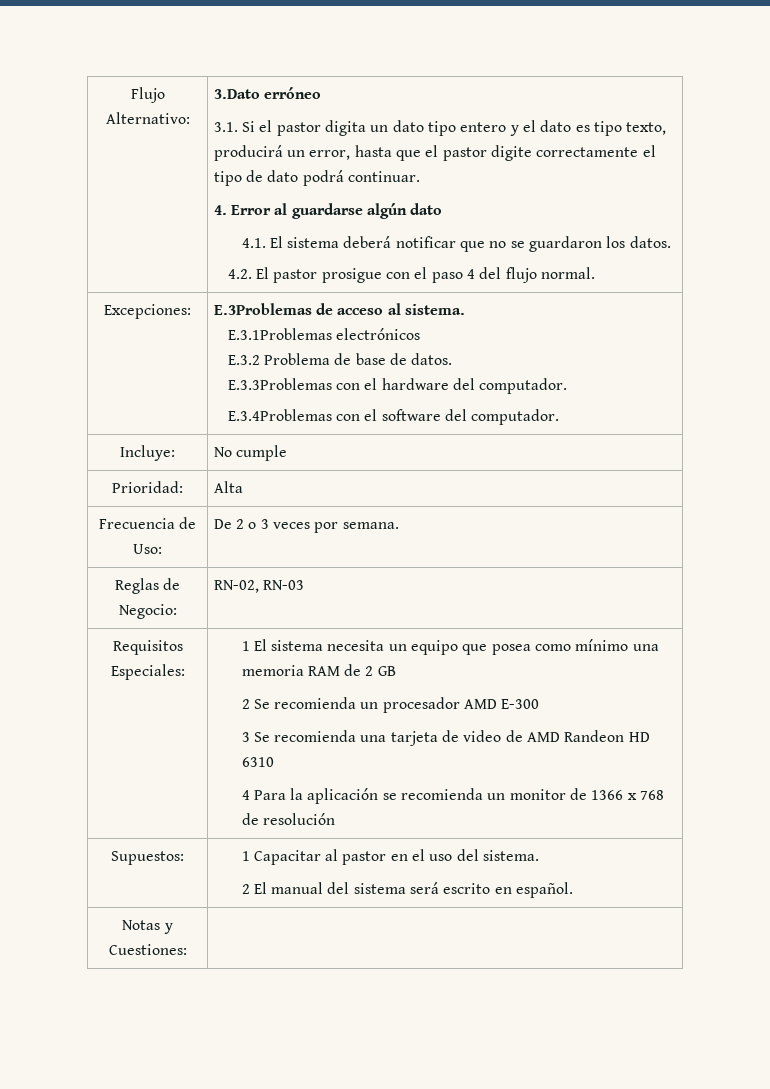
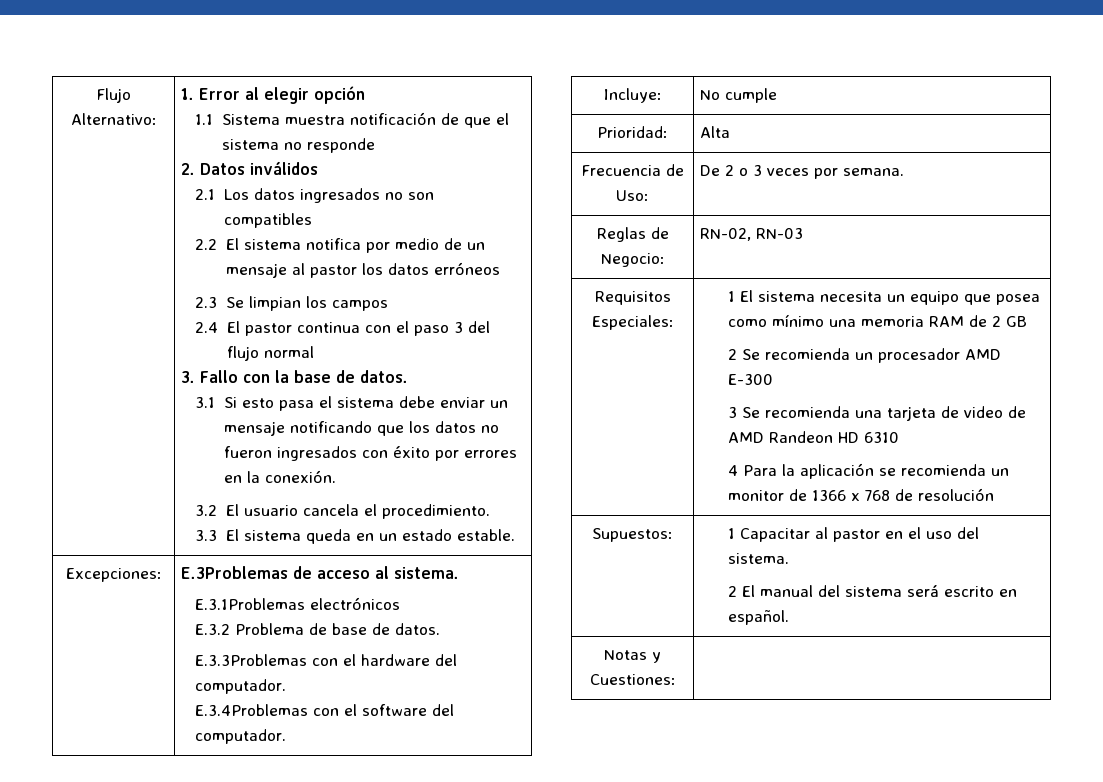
[213,87,322,99] [213,120,667,136] [213,145,656,161] [213,170,420,186] [213,203,443,219] [241,236,671,252] [227,269,252,279] 3.Dato erróneo // 3.1. Si el pastor digita un dato tipo entero y el dato es tipo texto, producirá un error, hasta que el pastor digite correctamente el tipo de dato podrá continuar. // 4. Error al guardarse algún dato // 4.1. El sistema deberá notificar que no se guardaron los datos. // 4.2. -> [181,86,366,104] [195,112,509,128] [221,138,375,153] [181,161,319,175] [195,188,434,203] [223,213,312,228] [195,238,485,253] [225,262,500,278] [195,296,388,311] [195,322,219,333] 1. Error al elegir opción // 1.1 Sistema muestra notificación de que el sistema no responde // 2. Datos inválidos // 2.1 Los datos ingresados no son compatibles // 2.2 El sistema notifica por medio de un mensaje al pastor los datos erróneos // 2.3 Se limpian los campos // 2.4
[321,268,382,283] prosigue -> [296,322,360,333] continua
[466,269,475,279] 4 -> [453,322,463,333] 3
[540,267,595,279] normal. -> [263,346,314,358] [181,370,409,383] [195,396,508,411] [223,421,499,436] [223,446,517,461] [223,470,336,483] [195,504,490,519] [195,529,515,544] normal // 3. Fallo con la base de datos. // 3.1 Si esto pasa el sistema debe enviar un mensaje notificando que los datos no fueron ingresados con éxito por errores en la conexión. // 3.2 El usuario cancela el procedimiento. // 3.3 El sistema queda en un estado estable.

